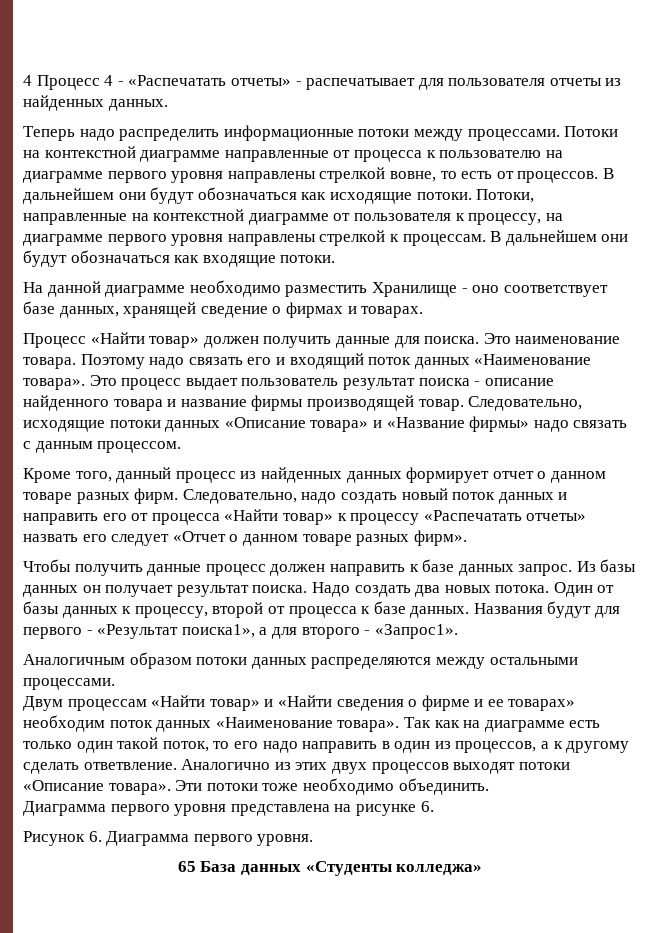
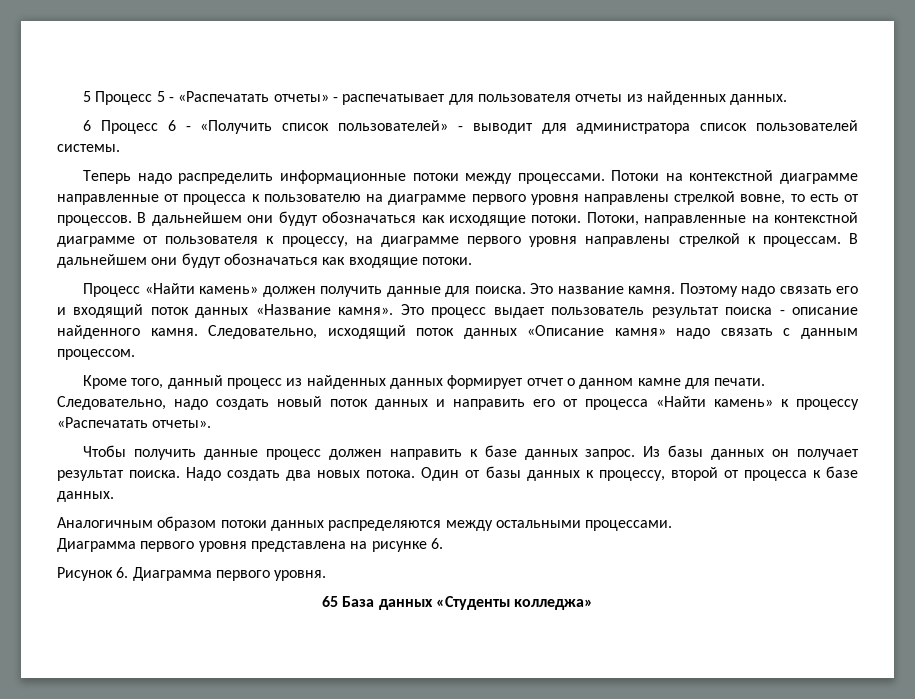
[23,75,114,90] 4 Процесс 4 -> [83,91,165,105] 5 Процесс 5
(168, 105) none -> [83,120,858,134] [57,144,120,152] // 6 Процесс 6 - «Получить список пользователей» - выводит для администратора список пользователей системы.
[23,280,608,297] [23,301,424,318] // На данной диаграмме необходимо разместить Хранилище - оно соответствует базе данных, хранящей сведение о фирмах и товарах. -> (472, 261) none
[149,336,200,348] товар» -> [199,286,259,294] камень»
[515,336,621,344] [23,357,76,369] наименование товара. -> [557,286,676,294] название камня.
[474,354,592,365] [23,378,85,390] «Наименование товара». -> [255,304,394,315] «Название камня».
[113,395,583,411] [23,416,530,432] товара и название фирмы производящей товар. Следовательно, исходящие потоки данных «Описание товара» и «Название фирмы» -> [150,325,666,339] камня. Следовательно, исходящий поток данных «Описание камня»
[23,488,179,504] товаре разных фирм. -> [637,378,766,389] камне для печати.
[282,513,333,525] товар» -> [714,399,773,407] камень»
[526,513,587,521] [23,530,467,546] отчеты» назвать его следует «Отчет о данном товаре разных фирм». -> [152,420,212,428] отчеты».
[473,601,621,618] [23,624,458,639] Названия будут для первого - «Результат поиска1», а для второго - «Запрос1». -> (114, 496) none
[23,695,576,711] [23,715,601,732] [23,737,630,753] [23,759,570,774] [23,778,489,795] // Двум процессам «Найти товар» и «Найти сведения о фирме и ее товарах» необходим поток данных «Наименование товара». Так как на диаграмме есть только один такой поток, то его надо направить в один из процессов, а к другому сделать ответвление. Аналогично из этих двух процессов выходят потоки «Описание товара». Эти потоки тоже необходимо объединить. -> (673, 525) none

